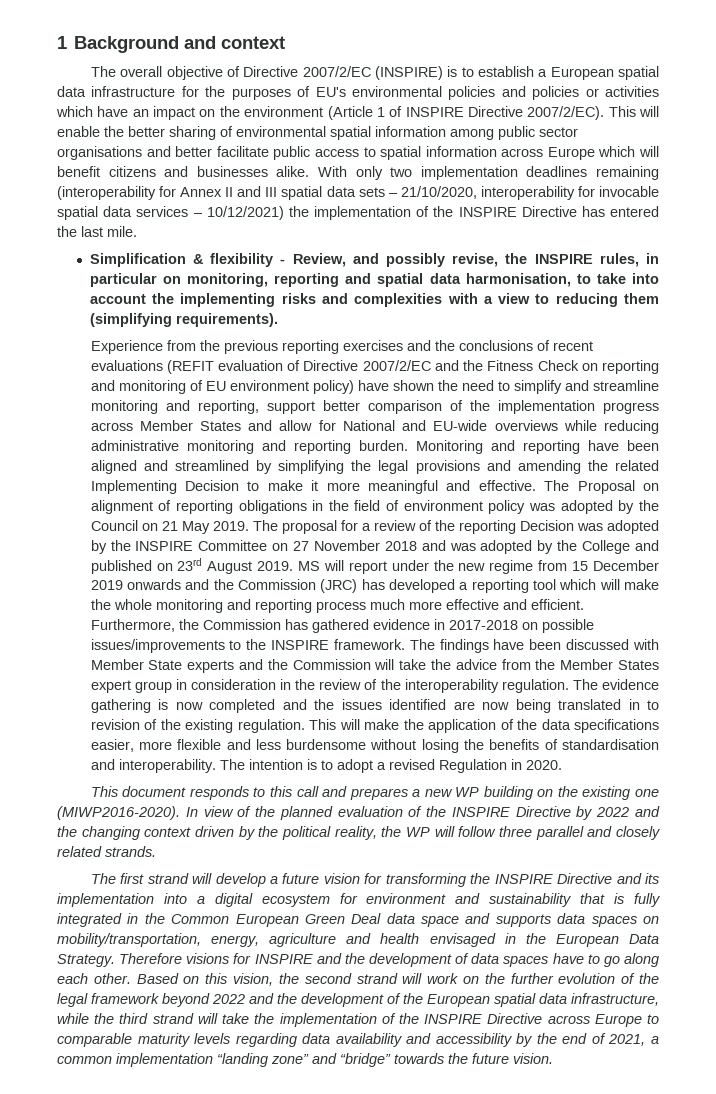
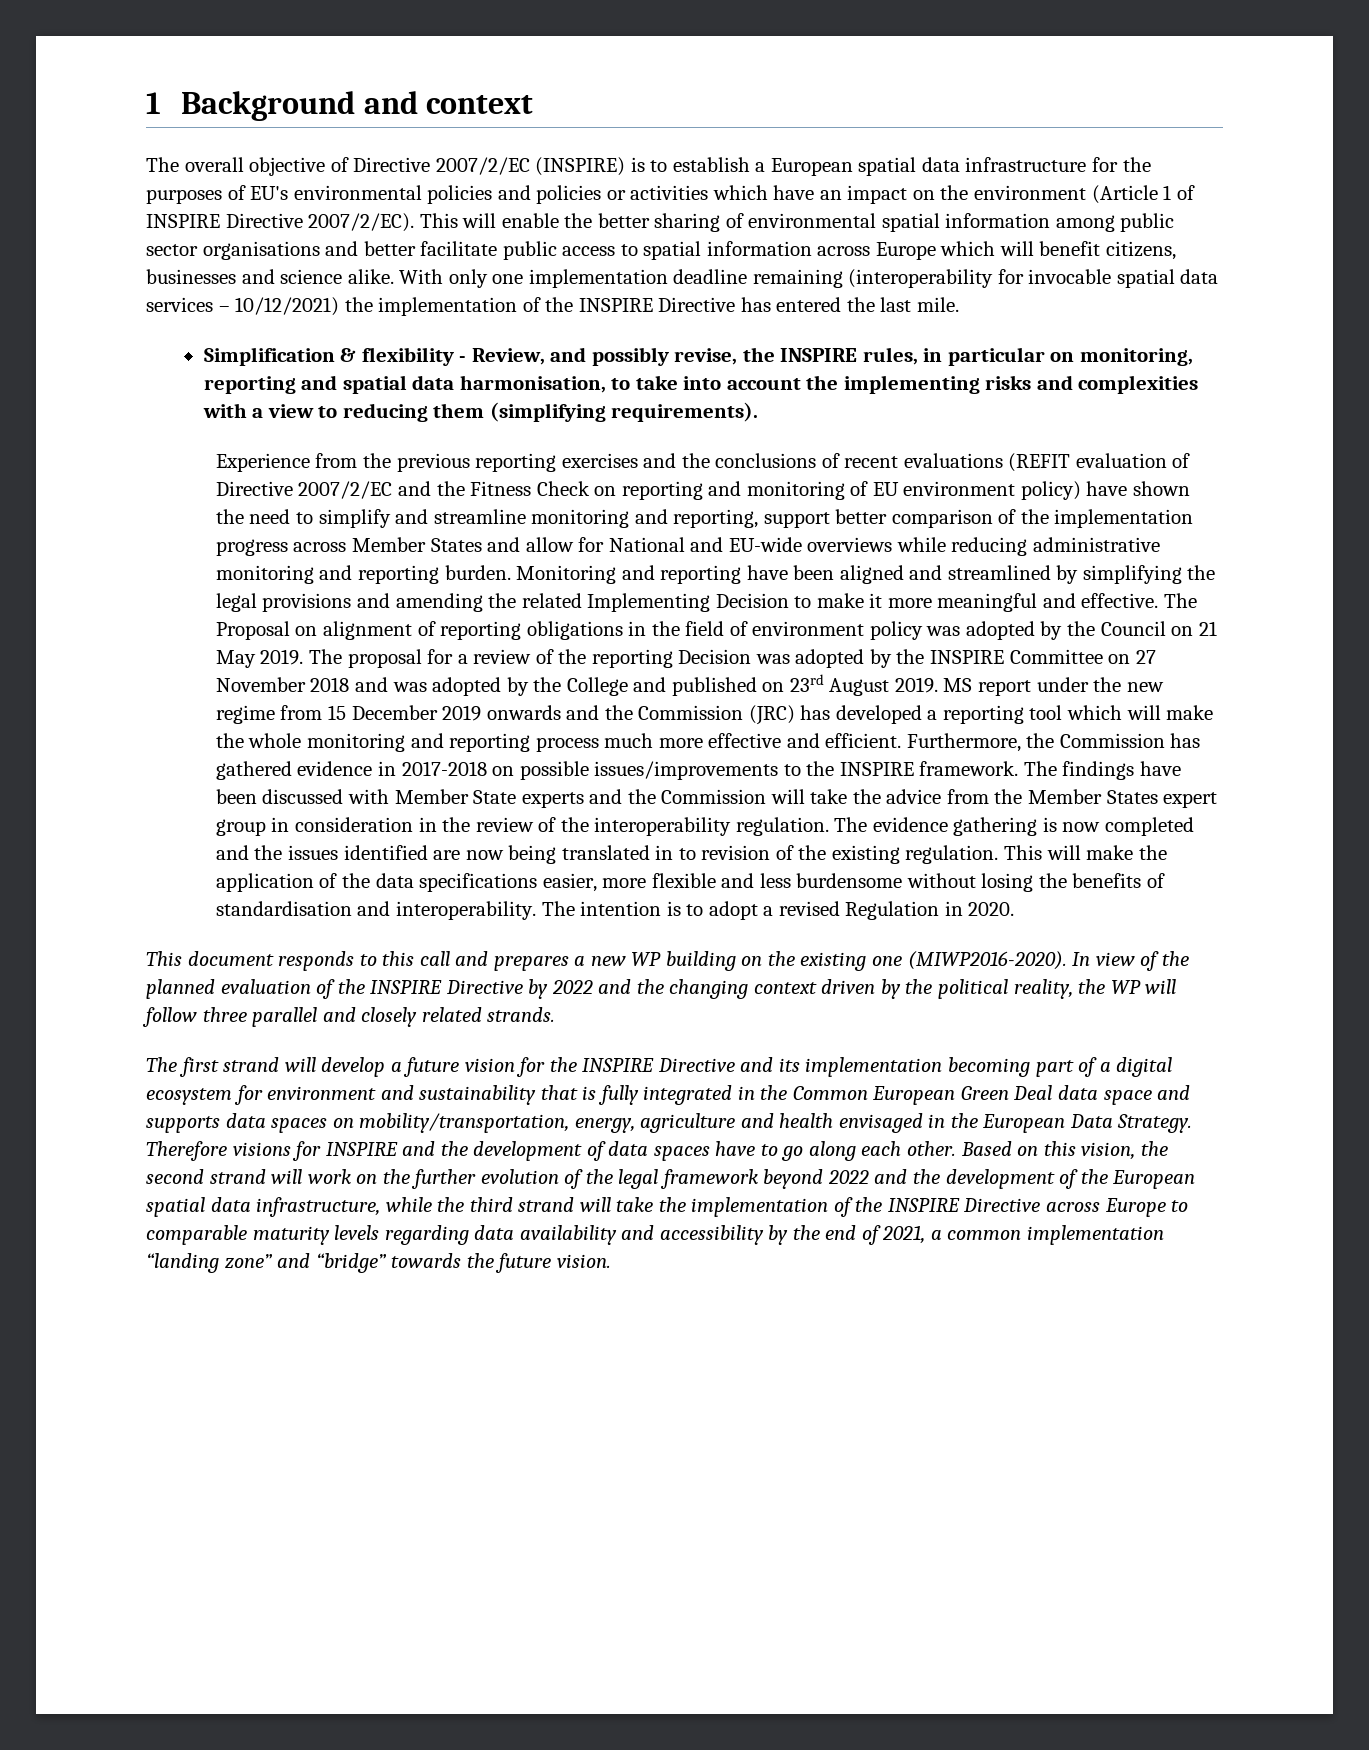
[108,166,660,180] [57,186,575,200] citizens and businesses alike. With only two implementation deadlines remaining (interoperability for Annex II and III spatial data sets – 21/10/2020, interoperability -> [1106,241,1177,260] [146,269,994,288] citizens, businesses and science alike. With only one implementation deadline remaining (interoperability
[323,560,344,571] will -> (973, 685) none
[385,873,466,887] transforming -> (546, 1067) none
[163,893,187,904] into -> [948,1057,1098,1077] becoming part of

